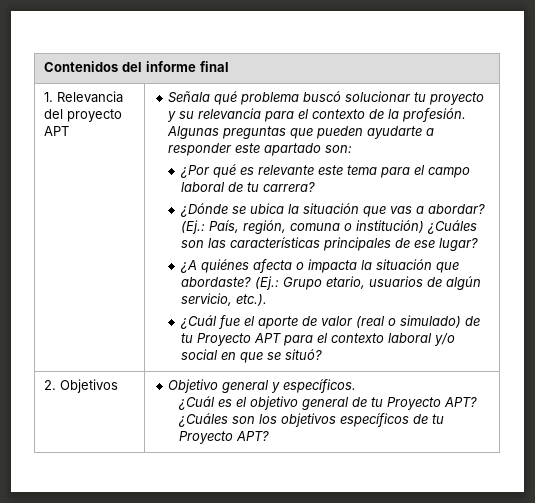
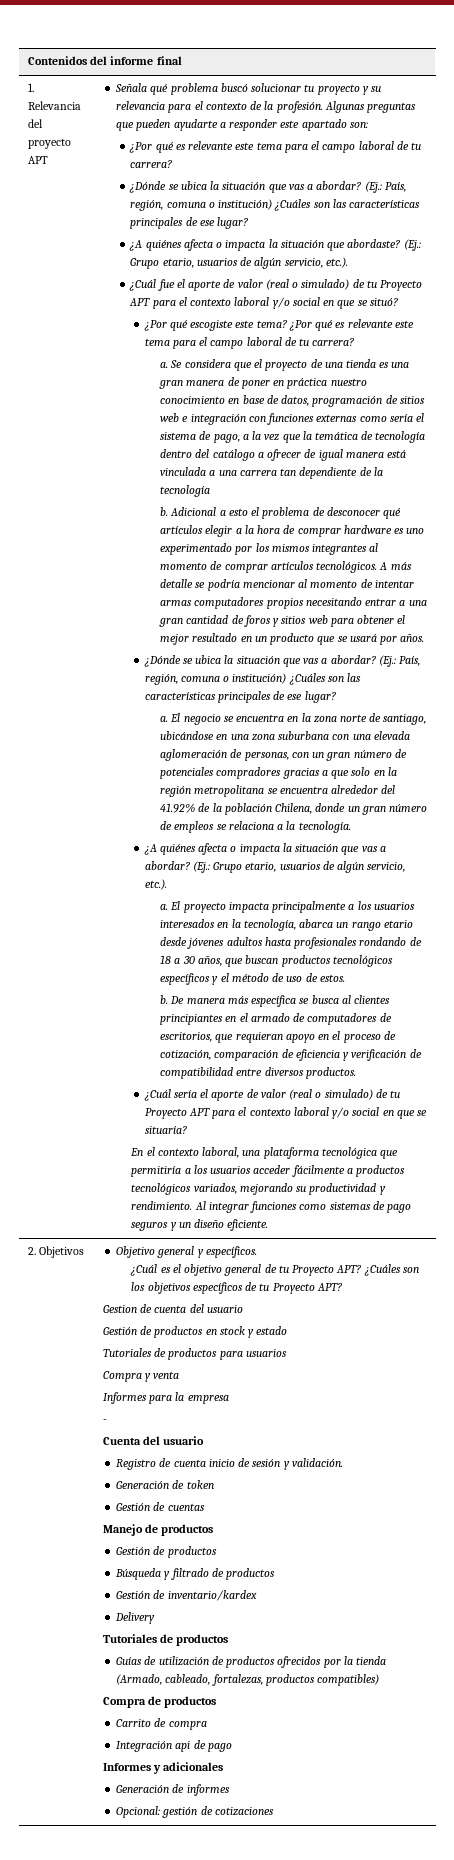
(322, 354) none -> [143,319,414,331] [144,337,355,349] [160,359,410,371] [159,377,367,389] [160,395,425,407] [160,413,424,425] [160,431,426,443] [160,449,406,461] [160,467,383,479] [160,485,211,497] [160,507,401,519] [160,525,425,537] [160,543,379,555] [160,561,412,573] [160,579,414,591] [160,597,427,609] [159,615,406,627] [160,633,425,645] [143,655,421,667] [144,673,362,685] [144,691,336,703] [160,713,427,725] [160,731,410,741] [160,749,407,761] [160,767,397,779] [160,785,396,797] [160,803,427,815] [160,821,351,833] [143,843,386,855] [144,861,406,873] [144,879,167,890] [160,901,415,913] [160,919,413,931] [160,937,422,949] [160,955,393,967] [160,973,345,985] [160,995,390,1007] [160,1013,392,1025] [160,1031,396,1043] [160,1049,422,1061] [160,1067,356,1079] [143,1089,401,1101] [144,1107,428,1119] [144,1126,187,1134] [130,1147,399,1159] [131,1165,406,1177] [131,1183,386,1195] [131,1201,412,1213] [131,1219,269,1231] // ¿Por qué escogiste este tema? ¿Por qué es relevante este tema para el campo laboral de tu carrera? // a. Se considera que el proyecto de una tienda es una gran manera de poner en práctica nuestro conocimiento en base de datos, programación de sitios web e integración con funciones externas como sería el sistema de pago, a la vez que la temática de tecnología dentro del catálogo a ofrecer de igual manera está vinculada a una carrera tan dependiente de la tecnología // b. Adicional a esto el problema de desconocer qué artículos elegir a la hora de comprar hardware es uno experimentado por los mismos integrantes al momento de comprar artículos tecnológicos. A más detalle se podría mencionar al momento de intentar armas computadores propios necesitando entrar a una gran cantidad de foros y sitios web para obtener el mejor resultado en un producto que se usará por años. // ¿Dónde se ubica la situación que vas a abordar? (Ej.: País, región, comuna o institución) ¿Cuáles son las características principales de ese lugar? // a. El negocio se encuentra en la zona norte de santiago, ubicándose en una zona suburbana con una elevada aglomeración de personas, con un gran número de potenciales compradores gracias a que solo en la región metropolitana se encuentra alrededor del 41.92% de la población Chilena, donde un gran número de empleos se relaciona a la tecnología. // ¿A quiénes afecta o impacta la situación que vas a abordar? (Ej.: Grupo etario, usuarios de algún servicio, etc.). // a. El proyecto impacta principalmente a los usuarios interesados en la tecnología, abarca un rango etario desde jóvenes adultos hasta profesionales rondando de 18 a 30 años, que buscan productos tecnológicos específicos y el método de uso de estos. // b. De manera más específica se busca al clientes principiantes en el armado de computadores de escritorios, que requieran apoyo en el proceso de cotización, comparación de eficiencia y verificación de compatibilidad entre diversos productos. // ¿Cuál sería el aporte de valor (real o simulado) de tu Proyecto APT para el contexto laboral y/o social en que se situaría? // En el contexto laboral, una plataforma tecnológica que permitiría a los usuarios acceder fácilmente a productos tecnológicos variados, mejorando su productividad y rendimiento. Al integrar funciones como sistemas de pago seguros y un diseño eficiente.
(270, 436) none -> [102,1304,243,1313] [102,1326,288,1338] [102,1348,287,1360] [102,1371,180,1382] [102,1392,229,1404] [102,1419,107,1423] [102,1436,205,1445] [116,1458,343,1470] [116,1480,214,1489] [116,1502,205,1511] [102,1524,214,1536] [116,1546,217,1558] [115,1568,276,1580] [116,1590,257,1601] [115,1612,156,1624] [102,1634,229,1646] [116,1656,387,1668] [116,1674,380,1686] [102,1696,217,1708] [116,1718,207,1730] [116,1740,232,1752] [102,1762,224,1774] [116,1784,230,1796] [116,1806,274,1818] // Gestion de cuenta del usuario // Gestión de productos en stock y estado // Tutoriales de productos para usuarios // Compra y venta // Informes para la empresa // - // Cuenta del usuario // Registro de cuenta inicio de sesión y validación. // Generación de token // Gestión de cuentas // Manejo de productos // Gestión de productos // Búsqueda y filtrado de productos // Gestión de inventario/kardex // Delivery // Tutoriales de productos // Guías de utilización de productos ofrecidos por la tienda (Armado, cableado, fortalezas, productos compatibles) // Compra de productos // Carrito de compra // Integración api de pago // Informes y adicionales // Generación de informes // Opcional: gestión de cotizaciones

